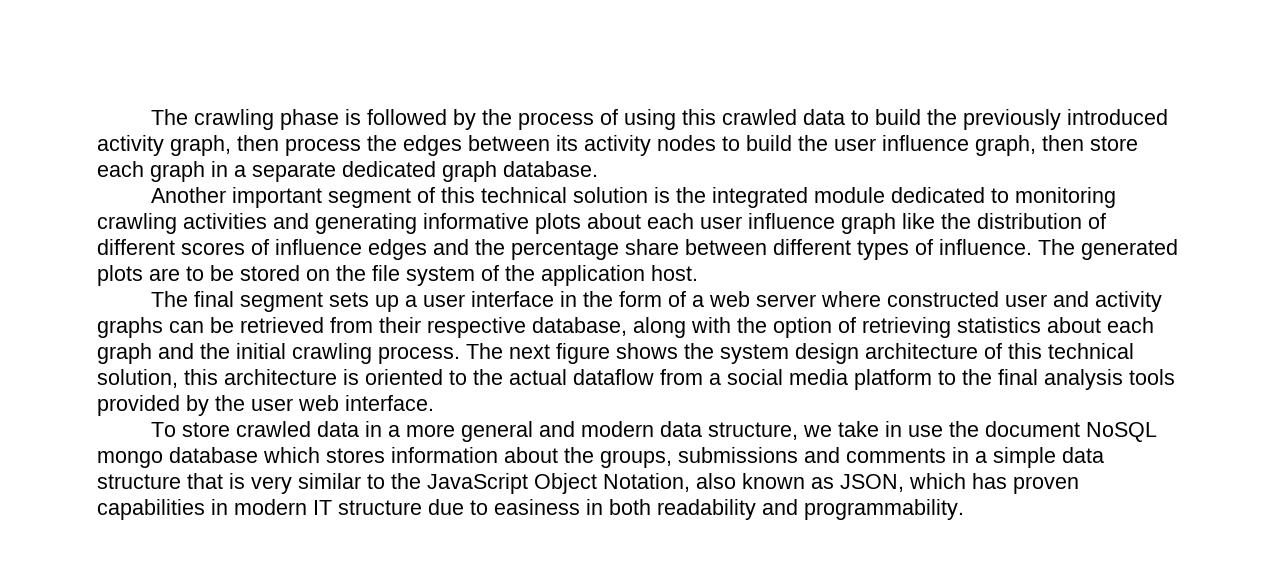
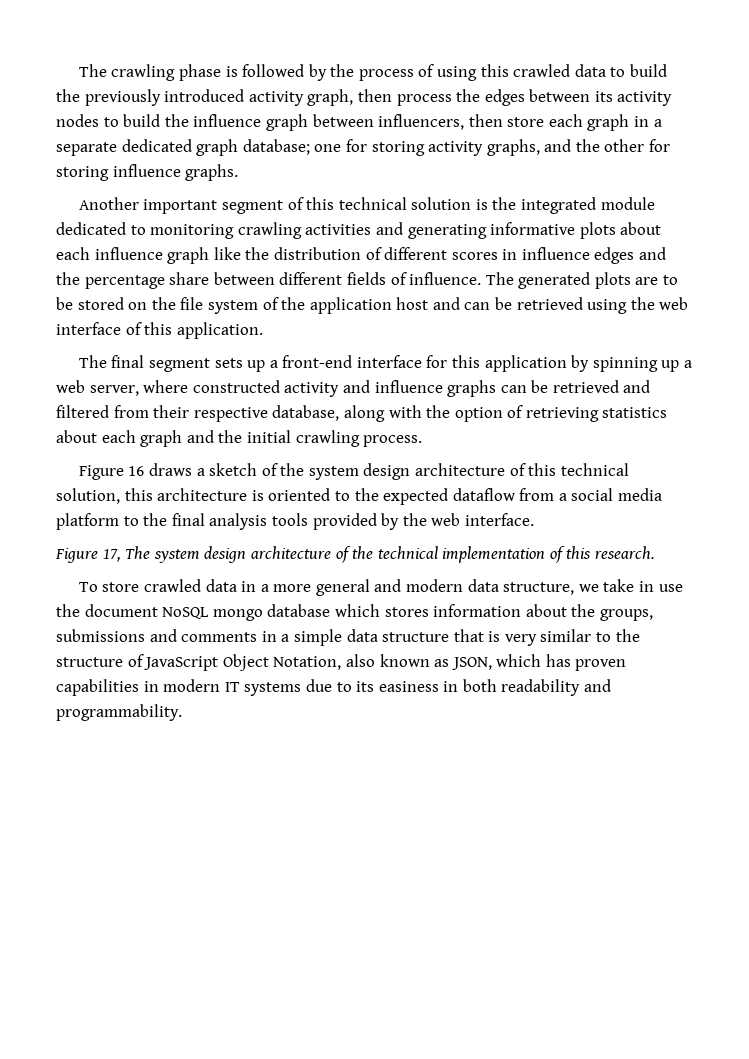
[834,135,1036,156] user influence graph, -> [193,114,465,131] influence graph between influencers,
[503,161,598,177] database. -> [242,139,671,156] [56,164,239,181] database; one for storing activity graphs, and the other for storing influence graphs.
[700,216,742,229] user -> (90, 253) none
[251,239,269,255] of -> [502,249,518,260] in
[857,240,909,260] types -> [346,272,386,285] fields
[651,265,698,281] host. -> [396,297,689,314] [56,322,263,339] host and can be retrieved using the web interface of this application.
[423,291,687,307] user interface in the form of -> [282,355,680,372] front-end interface for this application by spinning up
[756,294,817,307] server -> [89,385,139,396] server,
[1005,291,1163,312] user and activity -> [284,380,443,397] activity and influence
(324, 325) none -> [623,380,651,393] [56,405,109,418] and filtered
[466,343,678,364] The next figure shows -> [78,463,278,480] // Figure 16 draws a sketch of
[509,369,567,385] actual -> [383,488,449,505] expected
[251,398,293,411] user -> (427, 519) none
(434, 403) none -> [55,546,656,563] // Figure 17, The system design architecture of the technical implementation of this research.
(421, 481) none -> [56,654,144,667] structure of
[338,500,422,515] structure -> [244,682,302,696] systems
(488, 507) none -> [356,681,375,692] its

